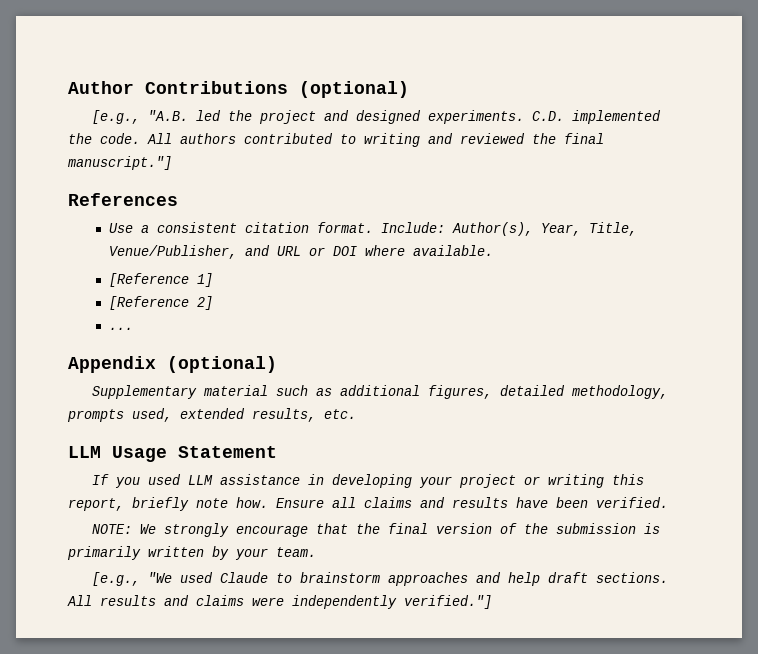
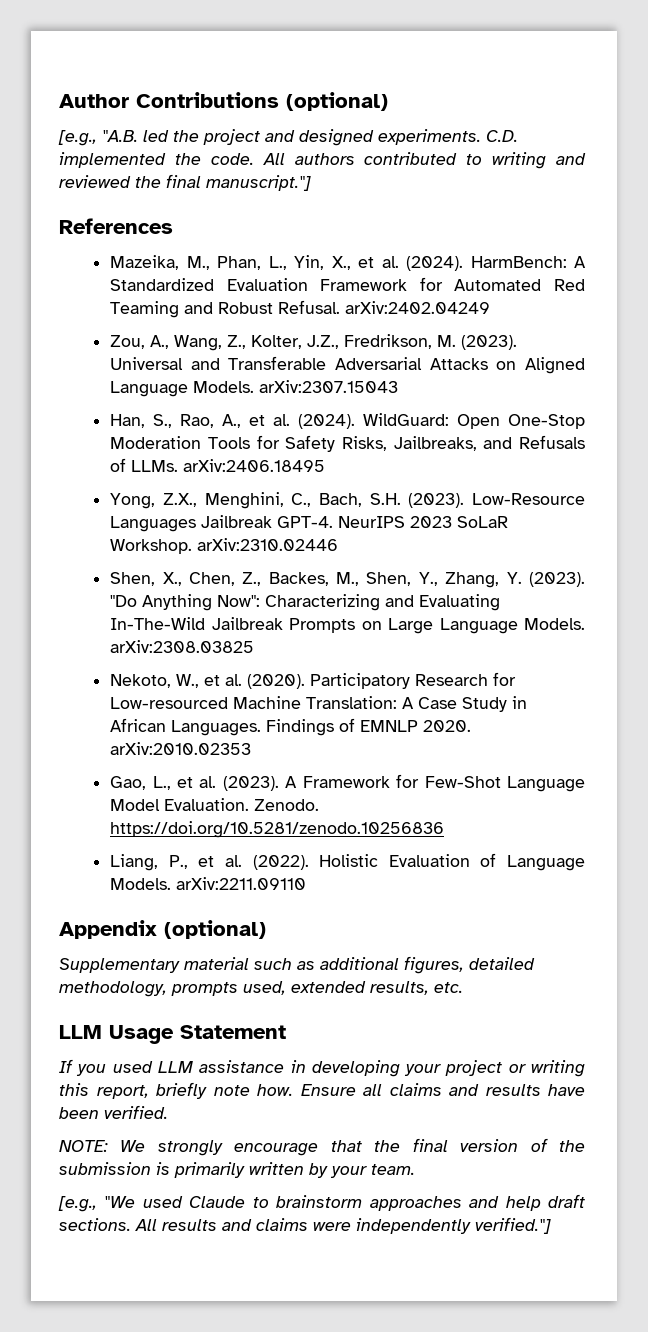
[108,222,637,236] [108,245,493,259] [108,273,213,287] [108,296,213,310] [108,327,133,330] Use a consistent citation format. Include: Author(s), Year, Title, Venue/Publisher, and URL or DOI where available. // [Reference 1] // [Reference 2] // ... -> [110,255,586,271] [110,277,585,291] [110,300,491,318] [110,334,518,351] [110,356,585,374] [110,380,399,397] [110,413,585,429] [110,435,585,452] [110,458,326,472] [110,492,585,509] [110,515,509,532] [110,538,339,554] [110,572,585,588] [110,594,501,611] [110,617,585,634] [110,640,255,653] [110,672,517,689] [110,696,528,712] [110,718,472,736] [110,742,252,755] [110,774,586,792] [110,798,320,811] [110,821,445,838] [110,853,585,871] [110,877,307,890] Mazeika, M., Phan, L., Yin, X., et al. (2024). HarmBench: A Standardized Evaluation Framework for Automated Red Teaming and Robust Refusal. arXiv:2402.04249 // Zou, A., Wang, Z., Kolter, J.Z., Fredrikson, M. (2023). Universal and Transferable Adversarial Attacks on Aligned Language Models. arXiv:2307.15043 // Han, S., Rao, A., et al. (2024). WildGuard: Open One-Stop Moderation Tools for Safety Risks, Jailbreaks, and Refusals of LLMs. arXiv:2406.18495 // Yong, Z.X., Menghini, C., Bach, S.H. (2023). Low-Resource Languages Jailbreak GPT-4. NeurIPS 2023 SoLaR Workshop. arXiv:2310.02446 // Shen, X., Chen, Z., Backes, M., Shen, Y., Zhang, Y. (2023). "Do Anything Now": Characterizing and Evaluating In-The-Wild Jailbreak Prompts on Large Language Models. arXiv:2308.03825 // Nekoto, W., et al. (2020). Participatory Research for Low-resourced Machine Translation: A Case Study in African Languages. Findings of EMNLP 2020. arXiv:2010.02353 // Gao, L., et al. (2023). A Framework for Few-Shot Language Model Evaluation. Zenodo. https://doi.org/10.5281/zenodo.10256836 // Liang, P., et al. (2022). Holistic Evaluation of Language Models. arXiv:2211.09110

